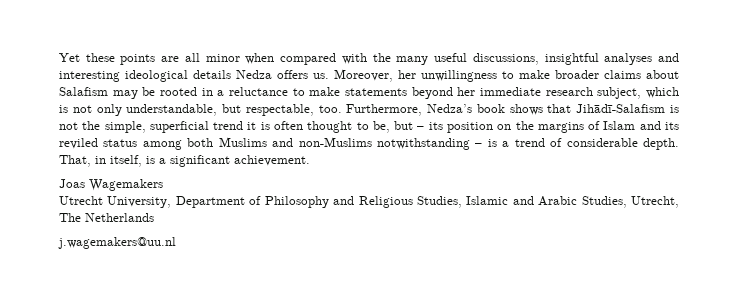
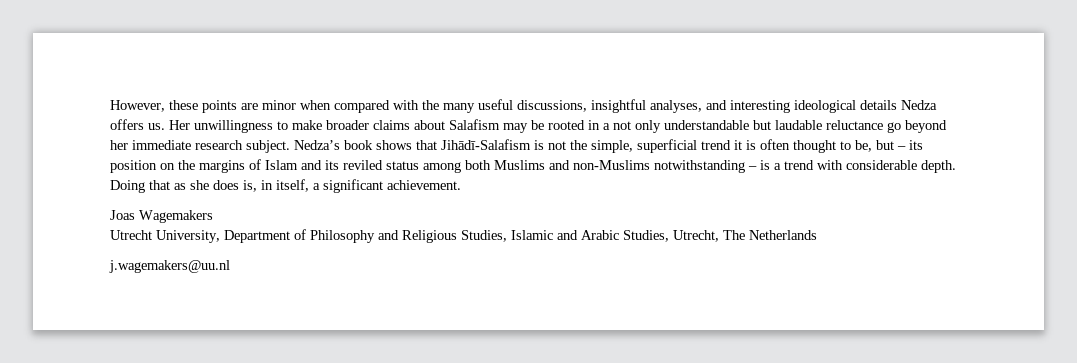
[59,53,80,62] Yet -> [110,100,165,112] However,
[184,53,200,62] all -> (258, 106) none
[604,53,653,65] analyses -> [650,100,702,113] analyses,
[334,69,416,82] Moreover, her -> [169,120,190,130] Her
[228,87,679,99] [59,104,423,116] reluctance to make statements beyond her immediate research subject, which is not only understandable, but respectable, too. Furthermore, -> [613,120,947,133] [110,140,290,153] not only understandable but laudable reluctance go beyond her immediate research subject.
[550,138,563,147] of -> [817,160,843,170] with
[59,155,91,167] That, -> [110,180,257,193] Doing that as she does is,
[146,156,155,164] is -> (309, 185) none

